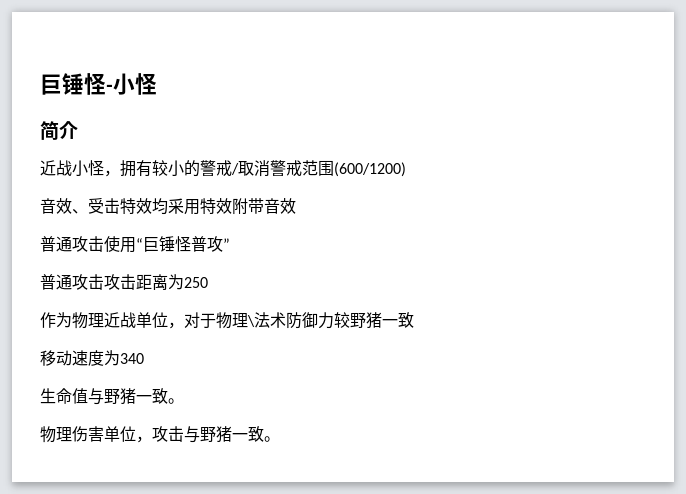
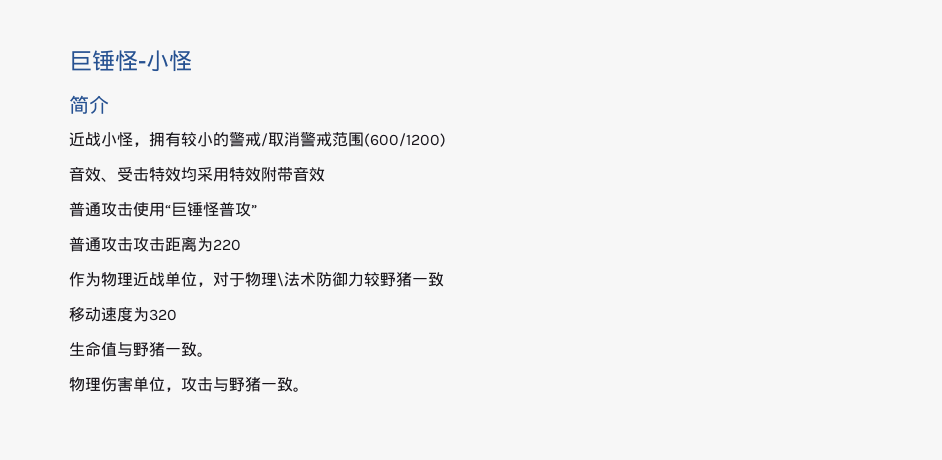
[184,277,208,288] 250 -> [213,239,241,251] 220
[120,353,144,364] 340 -> [149,309,177,321] 320

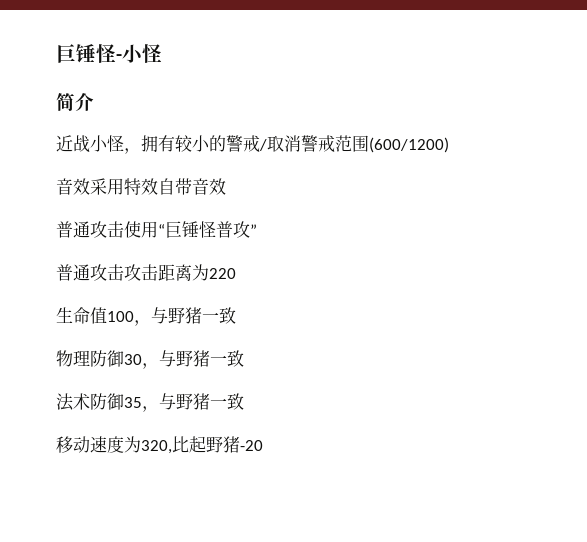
[101,167,197,182] 、受击特效均 -> (90, 186) none
[261,167,277,182] 附 -> [158,178,175,195] 自
[69,271,380,287] 作为物理近战单位，对于物理\法术防御力较 -> [56,307,236,326] [56,350,244,369] [56,393,176,412] 生命值100，与野猪一致 // 物理防御30，与野猪一致 // 法术防御35，与
[149,309,177,321] [69,341,213,357] [69,376,309,392] 320 // 生命值与野猪一致。 // 物理伤害单位，攻击与野猪一致。 -> [141,436,263,454] 320,比起野猪-20

